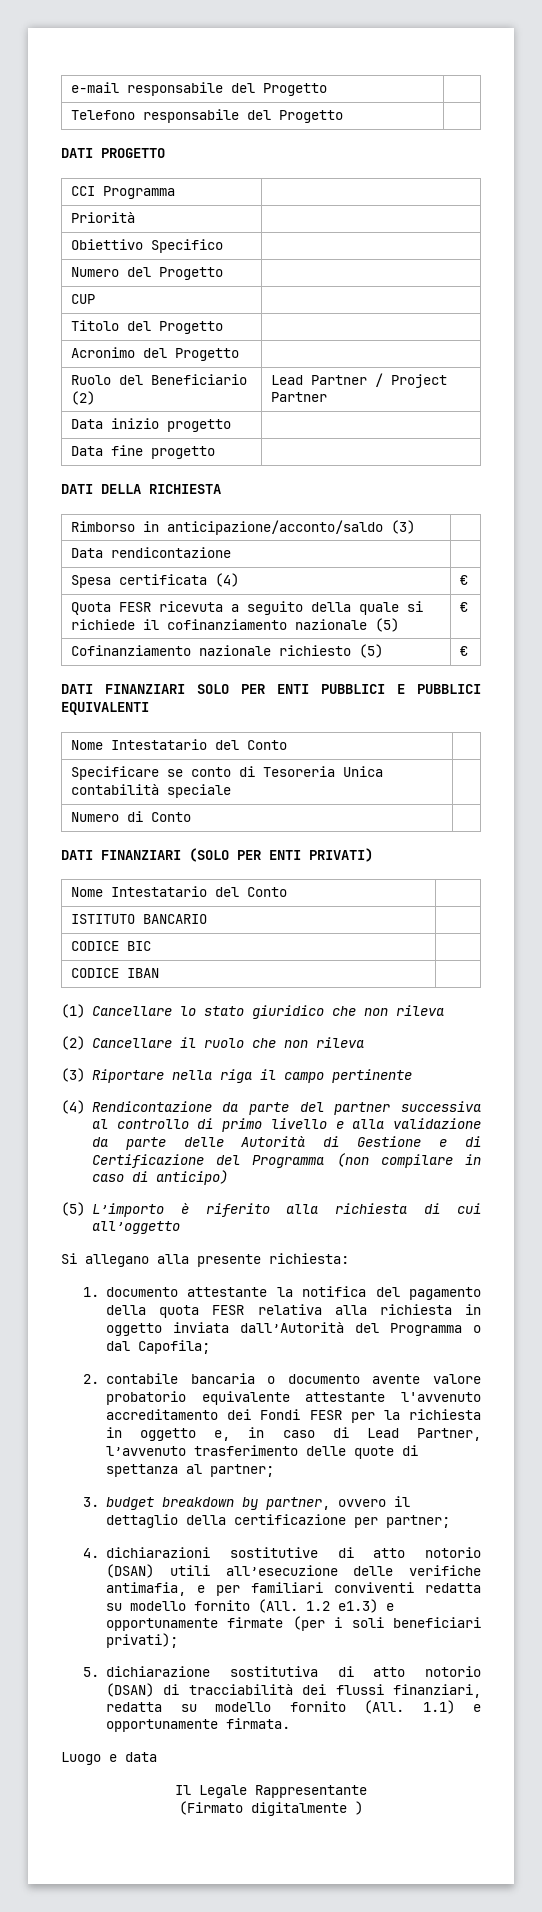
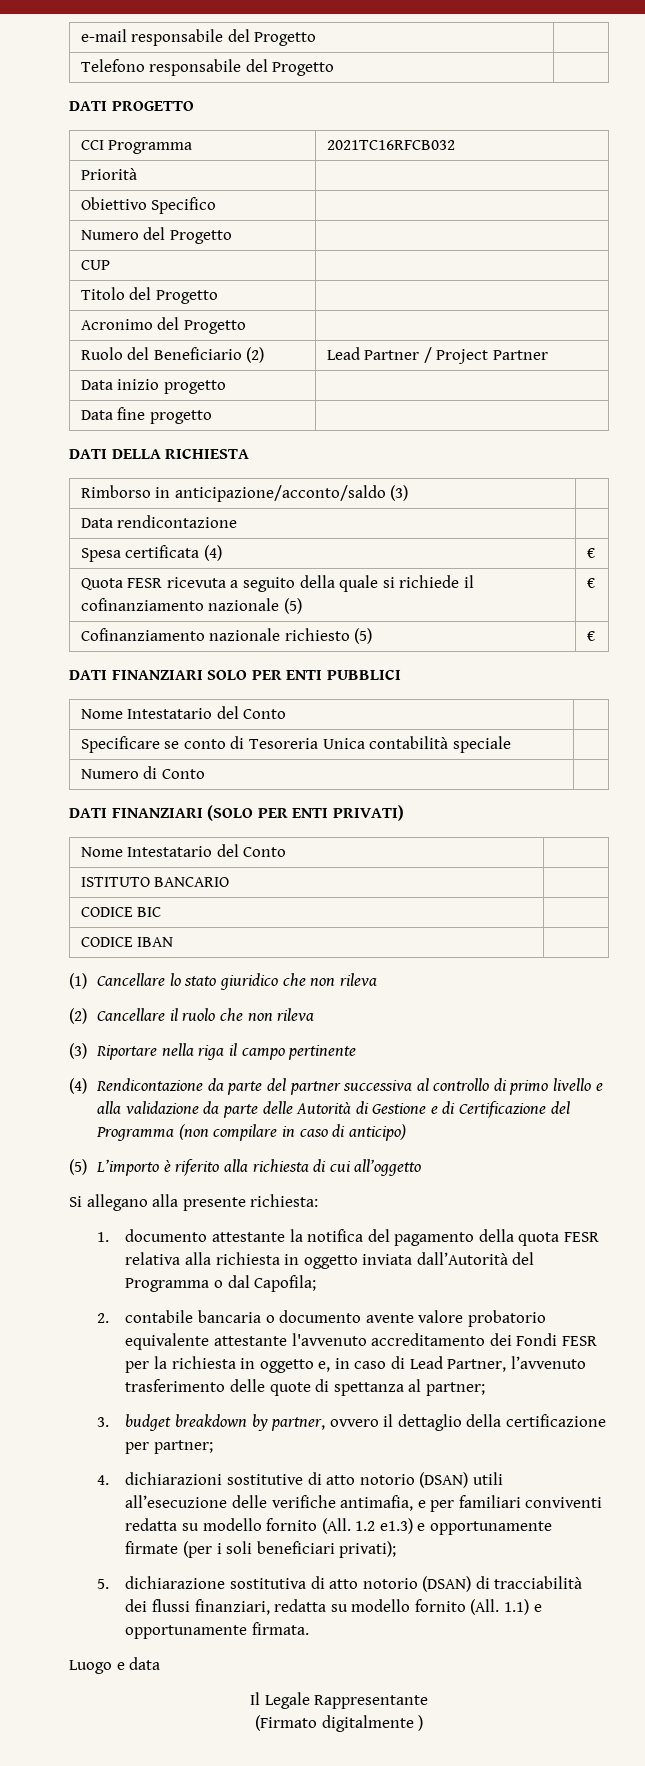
(176, 192) none -> [326,140,455,150] 2021TC16RFCB032
[397,684,481,694] [61,702,149,715] E PUBBLICI EQUIVALENTI -> (401, 674) none

